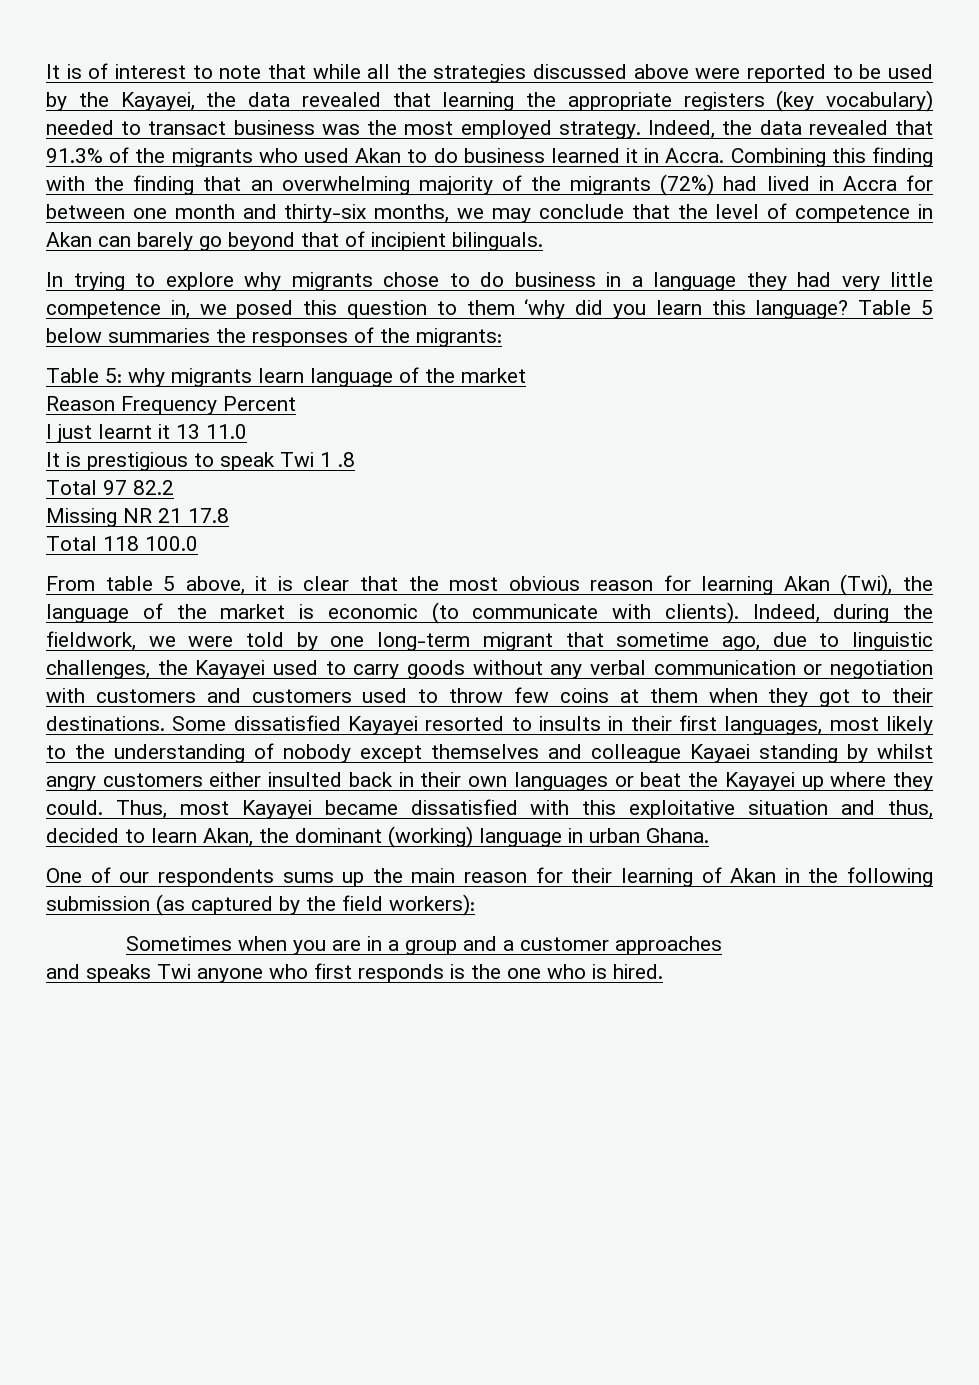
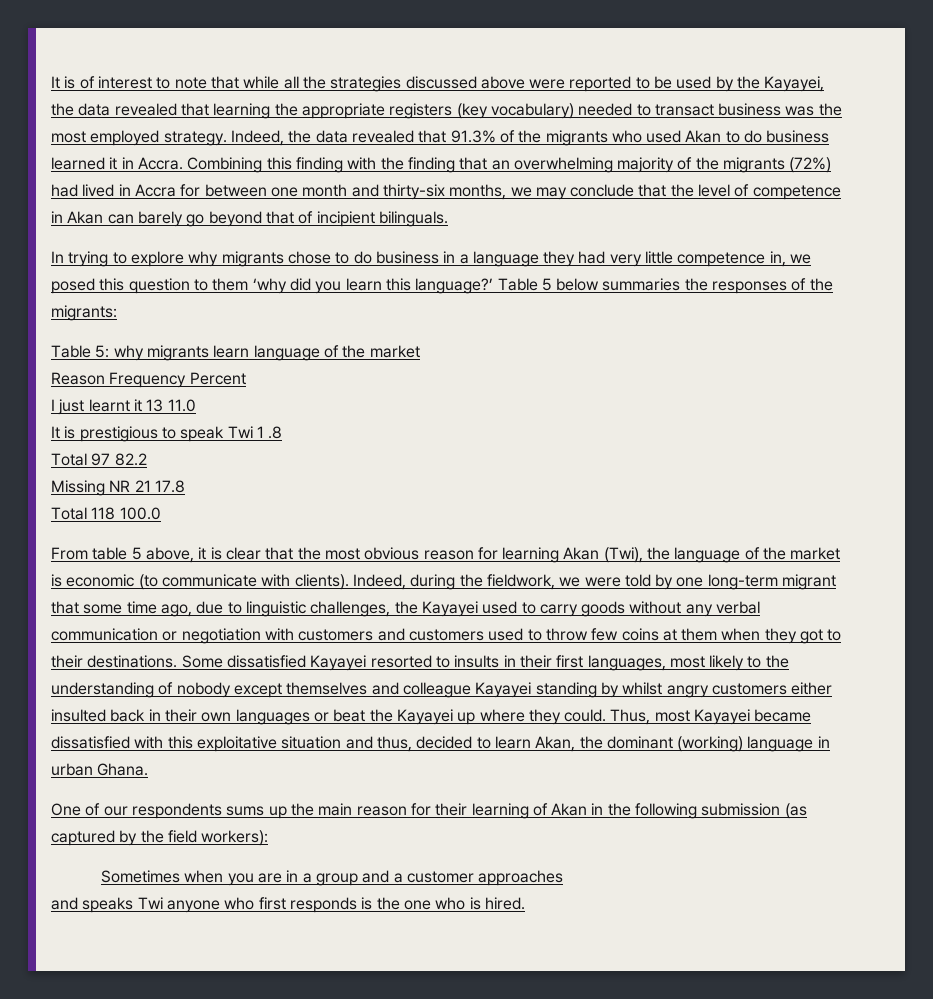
[755,300,849,319] language? -> [415,278,494,294] language?’
[616,632,710,647] sometime -> [83,601,157,614] some time
[690,744,750,763] Kayaei -> [475,682,532,698] Kayayei

